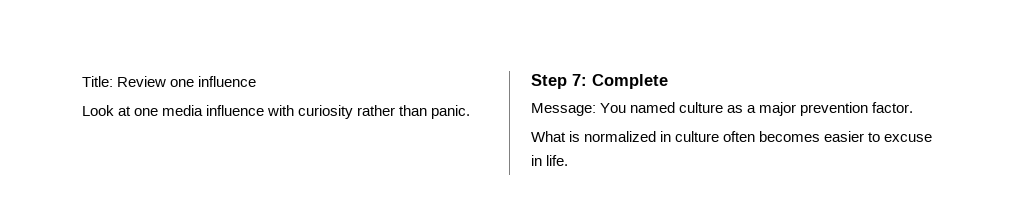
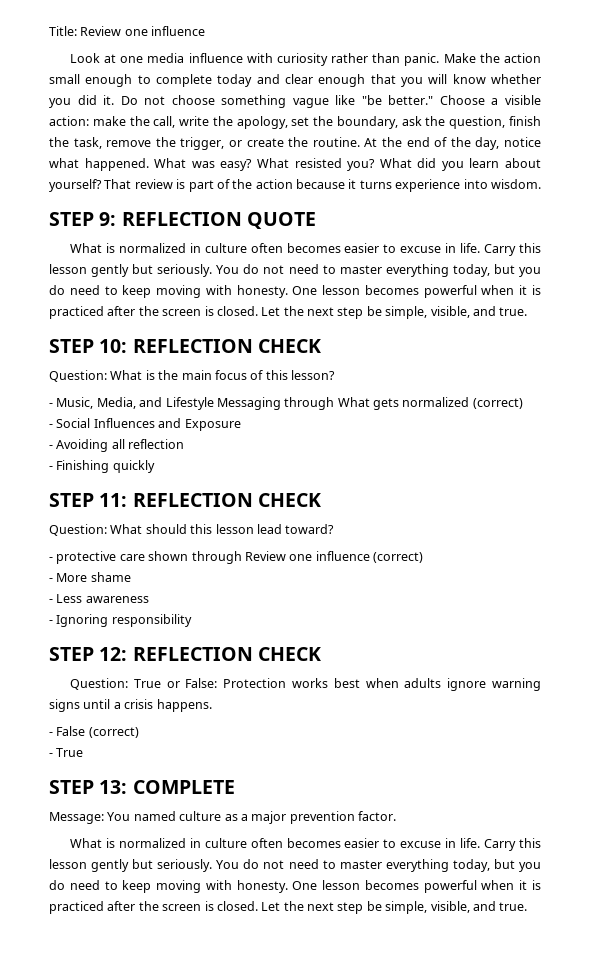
[531,74,668,89] // Step 7: Complete -> [443,53,541,63] [49,74,541,87] [49,95,541,108] [49,116,541,129] [49,137,542,150] [49,158,541,171] [49,179,541,192] [49,212,316,229] [69,243,542,256] [49,264,541,277] [49,285,541,298] [49,306,528,319] [49,339,321,353] [49,370,335,382] [49,397,523,410] [49,418,241,431] [49,439,185,452] [49,460,155,473] [49,493,321,507] [49,524,335,536] [49,551,423,564] [49,572,131,582] [49,594,149,603] [49,614,192,627] [49,647,321,661] [69,678,541,691] [49,699,212,712] [49,726,139,738] [49,748,84,757] [49,780,235,794] Make the action small enough to complete today and clear enough that you will know whether you did it. Do not choose something vague like "be better." Choose a visible action: make the call, write the apology, set the boundary, ask the question, finish the task, remove the trigger, or create the routine. At the end of the day, notice what happened. What was easy? What resisted you? What did you learn about yourself? That review is part of the action because it turns experience into wisdom. // STEP 9: REFLECTION QUOTE // What is normalized in culture often becomes easier to excuse in life. Carry this lesson gently but seriously. You do not need to master everything today, but you do need to keep moving with honesty. One lesson becomes powerful when it is practiced after the screen is closed. Let the next step be simple, visible, and true. // STEP 10: REFLECTION CHECK // Question: What is the main focus of this lesson? // - Music, Media, and Lifestyle Messaging through What gets normalized (correct) // - Social Influences and Exposure // - Avoiding all reflection // - Finishing quickly // STEP 11: REFLECTION CHECK // Question: What should this lesson lead toward? // - protective care shown through Review one influence (correct) // - More shame // - Less awareness // - Ignoring responsibility // STEP 12: REFLECTION CHECK // Question: True or False: Protection works best when adults ignore warning signs until a crisis happens. // - False (correct) // - True // STEP 13: COMPLETE
(569, 160) none -> [484,838,542,851] [49,859,541,872] [49,880,541,893] [49,901,528,914] Carry this lesson gently but seriously. You do not need to master everything today, but you do need to keep moving with honesty. One lesson becomes powerful when it is practiced after the screen is closed. Let the next step be simple, visible, and true.

